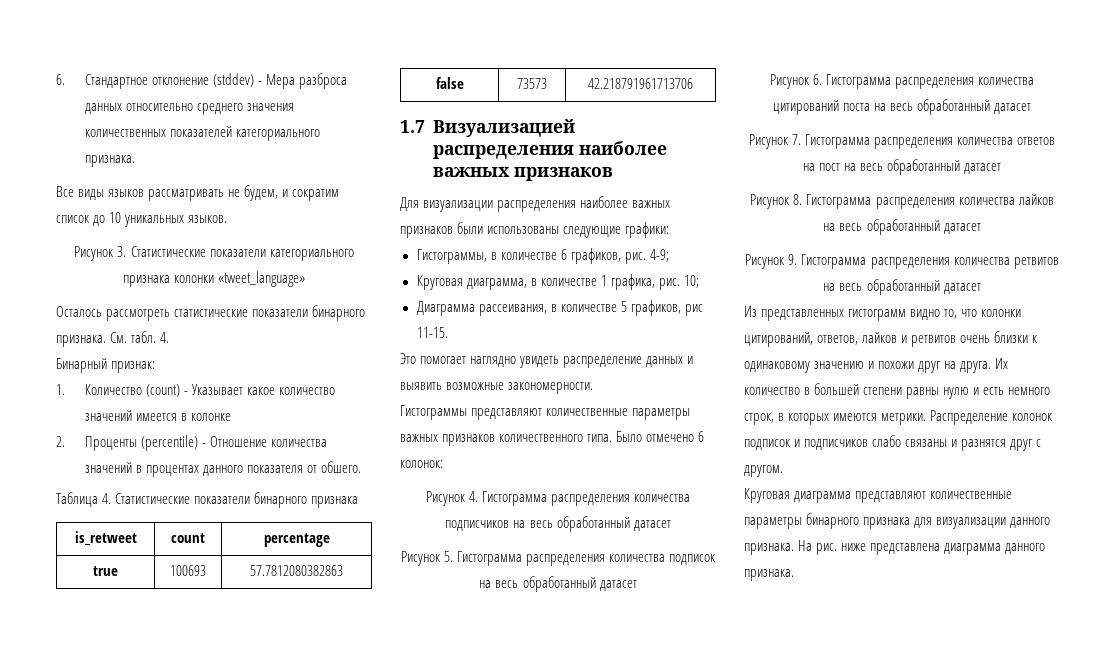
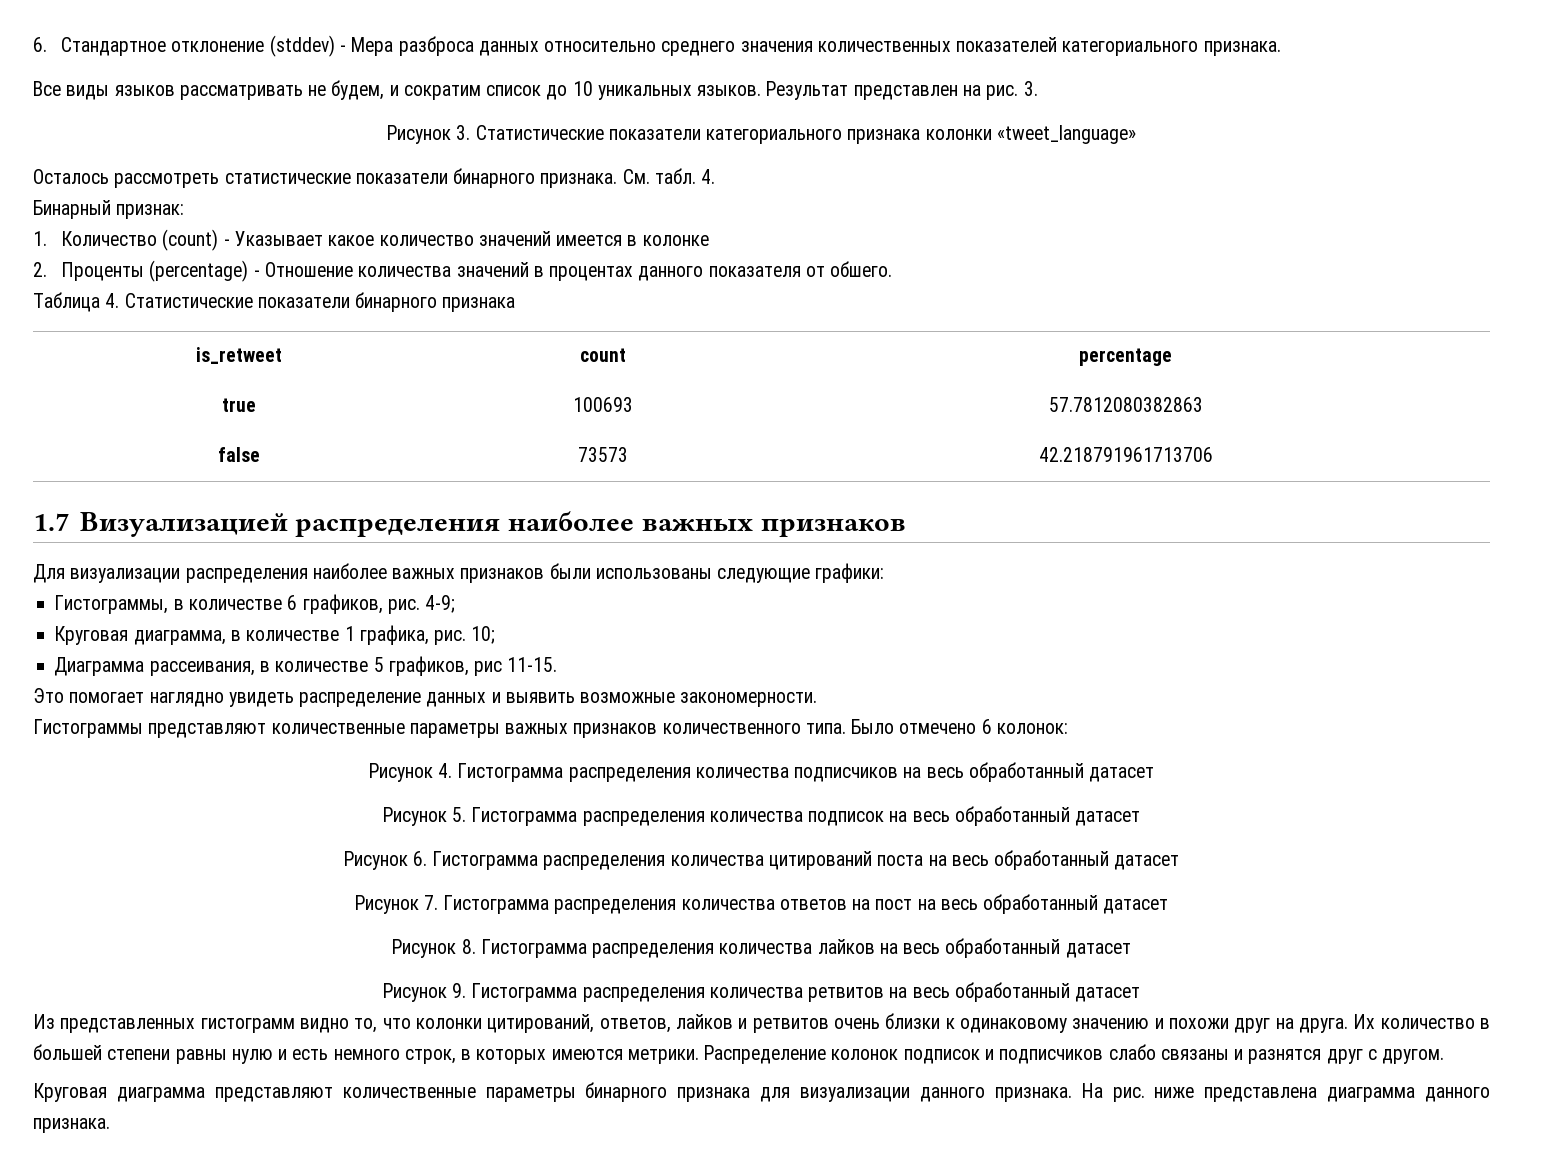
(228, 219) none -> [766,81,1038,100] Результат представлен на рис. 3.
[140,435,198,451] (percentile) -> [149,260,249,282] (percentage)

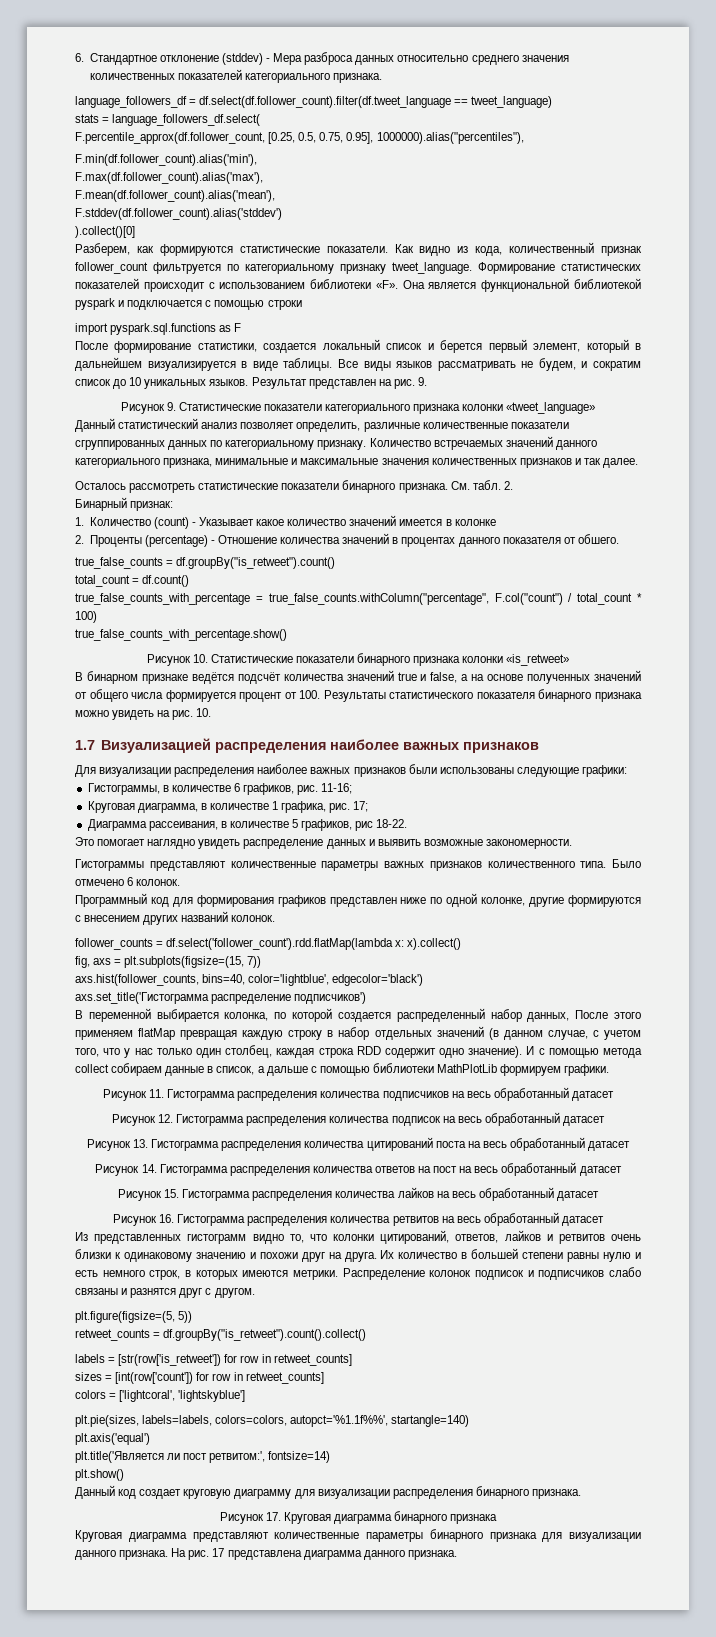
(1281, 48) none -> [75,96,553,108] [75,114,261,126] [75,132,524,144] [75,154,257,166] [75,172,263,184] [75,190,275,202] [75,208,282,220] [75,226,135,238] [75,242,642,256] [75,262,641,274] [75,278,641,292] [75,298,302,310] [75,323,242,335] [75,339,641,353] [75,357,333,371] language_followers_df = df.select(df.follower_count).filter(df.tweet_language == tweet_language) // stats = language_followers_df.select( // F.percentile_approx(df.follower_count, [0.25, 0.5, 0.75, 0.95], 1000000).alias("percentiles"), // F.min(df.follower_count).alias('min'), // F.max(df.follower_count).alias('max'), // F.mean(df.follower_count).alias('mean'), // F.stddev(df.follower_count).alias('stddev') // ).collect()[0] // Разберем, как формируются статистические показатели. Как видно из кода, количественный признак follower_count фильтруется по категориальному признаку tweet_language. Формирование статистических показателей происходит с использованием библиотеки «F». Она является функциональной библиотекой pyspark и подключается с помощью строки // import pyspark.sql.functions as F // После формирование статистики, создается локальный список и берется первый элемент, который в дальнейшем визуализируется в виде таблицы.
[1023,81,1038,96] [387,125,471,144] 3. // Рисунок 3. -> [417,377,427,386] [120,402,176,414] 9. // Рисунок 9.
(1136, 134) none -> [75,418,569,432] [75,436,597,450] [75,458,639,468] // Данный статистический анализ позволяет определить, различные количественные показатели сгруппированных данных по категориальному признаку. Количество встречаемых значений данного категориального признака, минимальные и максимальные значения количественных признаков и так далее.
[701,169,716,184] 4. -> [503,481,513,490] 2.
[33,292,516,312] [195,347,282,364] [579,348,626,362] [1079,348,1172,366] [221,398,256,412] [572,397,633,412] [1048,397,1203,412] [217,447,260,462] [577,447,628,462] [1038,447,1213,462] Таблица 4. Статистические показатели бинарного признака // is_retweet | count | percentage // true | 100693 | 57.7812080382863 // false | 73573 | 42.218791961713706 -> [75,557,336,569] [75,575,190,587] [75,593,642,605] [75,611,97,623] [75,629,287,641] [146,653,570,666] [75,670,642,684] [75,689,642,702] [75,708,212,720] true_false_counts = df.groupBy("is_retweet").count() // total_count = df.count() // true_false_counts_with_percentage = true_false_counts.withColumn("percentage", F.col("count") / total_count * 100) // true_false_counts_with_percentage.show() // Рисунок 10. Статистические показатели бинарного признака колонки «is_retweet» // В бинарном признаке ведётся подсчёт количества значений true и false, а на основе полученных значений от общего числа формируется процент от 100. Результаты статистического показателя бинарного признака можно увидеть на рис. 10.
[425,595,456,613] 4-9; -> [321,783,353,794] 11-16;
[471,626,496,644] 10; -> [353,801,369,812] 17;
[507,657,558,672] 11-15. -> [376,819,408,828] 18-22.
[996,723,1068,734] [368,763,453,782] колонок: // Рисунок 4. -> [136,879,181,886] [75,893,642,907] [75,911,276,925] [75,938,462,950] [75,956,262,968] [75,974,424,986] [75,992,367,1004] [75,1008,641,1022] [75,1026,642,1040] [75,1045,642,1058] [75,1063,610,1076] [103,1089,165,1101] колонок. // Программный код для формирования графиков представлен ниже по одной колонке, другие формируются с внесением других названий колонок. // follower_counts = df.select('follower_count').rdd.flatMap(lambda x: x).collect() // fig, axs = plt.subplots(figsize=(15, 7)) // axs.hist(follower_counts, bins=40, color='lightblue', edgecolor='black') // axs.set_title('Гистограмма распределение подписчиков') // В переменной выбирается колонка, по которой создается распределенный набор данных, После этого применяем flatMap превращая каждую строку в набор отдельных значений (в данном случае, с учетом того, что у нас только один столбец, каждая строка RDD содержит одно значение). И с помощью метода collect собираем данные в список, а дальше с помощью библиотеки MathPlotLib формируем графики. // Рисунок 11.
[452,807,467,822] 5. -> [158,1114,174,1123] 12.
[412,851,427,866] 6. -> [133,1139,149,1148] 13.
[423,895,438,910] 7. -> [141,1164,157,1173] 14.
[461,939,476,954] 8. -> [164,1189,180,1198] 15.
[452,983,467,998] 9. -> [159,1214,175,1223] 16.
(1445, 1056) none -> [75,1311,193,1323] [75,1329,367,1341] [75,1354,352,1366] [75,1372,324,1384] [75,1390,246,1402] [75,1415,470,1427] [75,1433,150,1445] [75,1451,331,1463] [75,1469,124,1481] [75,1485,581,1499] [219,1511,498,1524] // plt.figure(figsize=(5, 5)) // retweet_counts = df.groupBy("is_retweet").count().collect() // labels = [str(row['is_retweet']) for row in retweet_counts] // sizes = [int(row['count']) for row in retweet_counts] // colors = ['lightcoral', 'lightskyblue'] // plt.pie(sizes, labels=labels, colors=colors, autopct='%1.1f%%', startangle=140) // plt.axis('equal') // plt.title('Является ли пост ретвитом:', fontsize=14) // plt.show() // Данный код создает круговую диаграмму для визуализации распределения бинарного признака. // Рисунок 17. Круговая диаграмма бинарного признака
[1154,1087,1195,1098] ниже -> [212,1548,225,1557] 17

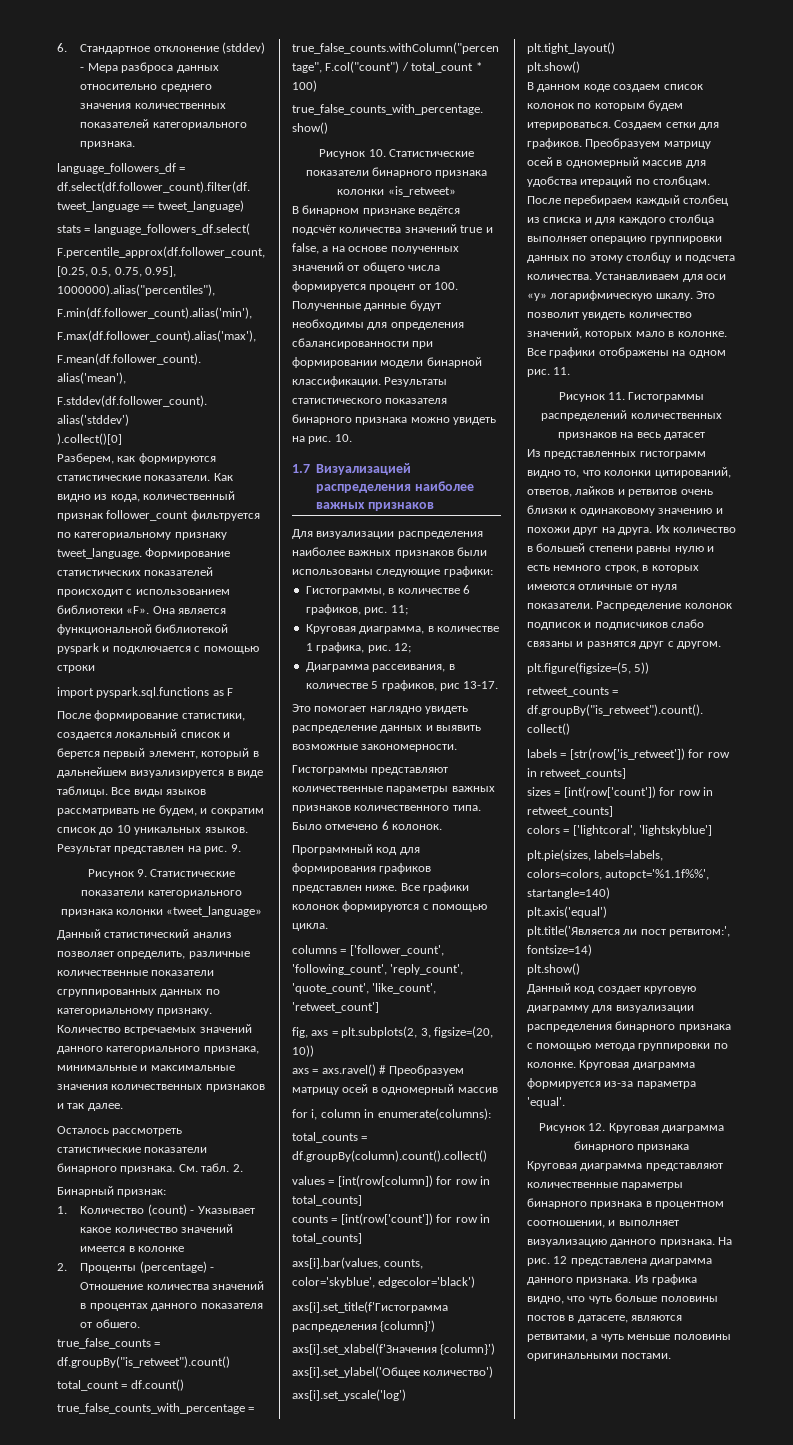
(321, 694) none -> [292,300,441,311] [292,319,464,330] [292,338,434,349] [292,357,482,368] [292,376,381,387] Полученные данные будут необходимы для определения сбалансированности при формировании модели бинарной классификации.
[321,783,353,794] 11-16; -> [390,605,408,615] 11;
[353,801,369,812] 17; -> [393,643,411,653] 12;
[376,819,408,828] 18-22. -> [463,681,499,689] 13-17.
[400,893,642,907] [75,911,276,925] [75,938,462,950] [75,956,262,968] [75,974,424,986] [75,992,367,1004] [75,1008,641,1022] [75,1026,642,1040] [75,1045,642,1058] [75,1063,610,1076] [103,1087,614,1101] [112,1112,605,1126] [86,1137,631,1151] [95,1162,622,1176] [118,1187,599,1201] [113,1212,559,1226] ниже по одной колонке, другие формируются с внесением других названий колонок. // follower_counts = df.select('follower_count').rdd.flatMap(lambda x: x).collect() // fig, axs = plt.subplots(figsize=(15, 7)) // axs.hist(follower_counts, bins=40, color='lightblue', edgecolor='black') // axs.set_title('Гистограмма распределение подписчиков') // В переменной выбирается колонка, по которой создается распределенный набор данных, После этого применяем flatMap превращая каждую строку в набор отдельных значений (в данном случае, с учетом того, что у нас только один столбец, каждая строка RDD содержит одно значение). И с помощью метода collect собираем данные в список, а дальше с помощью библиотеки MathPlotLib формируем графики. // Рисунок 11. Гистограмма распределения количества подписчиков на весь обработанный датасет // Рисунок 12. Гистограмма распределения количества подписок на весь обработанный датасет // Рисунок 13. Гистограмма распределения количества цитирований поста на весь обработанный датасет // Рисунок 14. Гистограмма распределения количества ответов на пост на весь обработанный датасет // Рисунок 15. Гистограмма распределения количества лайков на весь обработанный датасет // Рисунок 16. Гистограмма распределения количества ретвитов на весь обработанный -> [365,882,470,893] [292,901,488,912] [292,923,328,931] [292,945,444,956] [292,964,464,975] [292,983,437,994] [292,1002,379,1013] [292,1026,493,1038] [292,1045,314,1057] [292,1064,464,1076] [292,1084,498,1095] [292,1108,491,1120] [292,1132,368,1143] [292,1150,487,1162] [292,1175,490,1187] [292,1195,362,1206] [292,1213,490,1225] [292,1233,362,1244] [292,1257,424,1269] [292,1276,476,1288] [292,1301,448,1313] [292,1320,436,1332] [292,1343,496,1355] [292,1366,494,1378] [292,1389,406,1401] [527,42,615,54] [527,61,580,73] [527,82,703,92] [527,100,684,111] [527,120,720,130] [527,138,711,149] [527,157,706,168] [527,176,711,187] [527,195,729,206] [527,214,714,225] [527,236,722,244] [527,252,735,263] [527,272,727,282] [527,290,716,301] [527,312,692,320] [527,328,727,339] [527,347,726,358] [527,367,571,377] [558,392,705,402] [541,410,722,421] [557,432,661,440] ниже. Все графики колонок формируются с помощью цикла. // columns = ['follower_count', 'following_count', 'reply_count', 'quote_count', 'like_count', 'retweet_count'] // fig, axs = plt.subplots(2, 3, figsize=(20, 10)) // axs = axs.ravel() # Преобразуем матрицу осей в одномерный массив // for i, column in enumerate(columns): // total_counts = df.groupBy(column).count().collect() // values = [int(row[column]) for row in total_counts] // counts = [int(row['count']) for row in total_counts] // axs[i].bar(values, counts, color='skyblue', edgecolor='black') // axs[i].set_title(f'Гистограмма распределения {column}') // axs[i].set_xlabel(f'Значения {column}') // axs[i].set_ylabel('Общее количество') // axs[i].set_yscale('log') // plt.tight_layout() // plt.show() // В данном коде создаем список колонок по которым будем итерироваться. Создаем сетки для графиков. Преобразуем матрицу осей в одномерный массив для удобства итераций по столбцам. После перебираем каждый столбец из списка и для каждого столбца выполняет операцию группировки данных по этому столбцу и подсчета количества. Устанавливаем для оси «y» логарифмическую шкалу. Это позволит увидеть количество значений, которых мало в колонке. Все графики отображены на одном рис. 11. // Рисунок 11. Гистограммы распределений количественных признаков на весь
[293,1270,338,1280] метрики. -> [578,584,678,592] [527,603,593,609] отличные от нуля показатели.
[531,1489,581,1499] [219,1512,281,1524] признака. // Рисунок 17. -> [678,1024,731,1032] [527,1043,728,1051] [527,1060,695,1070] [527,1078,696,1089] [527,1097,565,1108] [538,1123,606,1133] признака с помощью метода группировки по колонке. Круговая диаграмма формируется из-за параметра 'equal'. // Рисунок 12.
[542,1532,641,1542] для визуализации -> [645,1201,725,1209] [527,1220,679,1228] [527,1239,607,1247] в процентном соотношении, и выполняет визуализацию
[212,1548,225,1557] 17 -> [553,1256,568,1264] 12
(457, 1555) none -> [634,1274,698,1285] [527,1293,718,1304] [527,1315,683,1323] [527,1334,731,1342] [527,1353,672,1361] Из графика видно, что чуть больше половины постов в датасете, являются ретвитами, а чуть меньше половины оригинальными постами.

